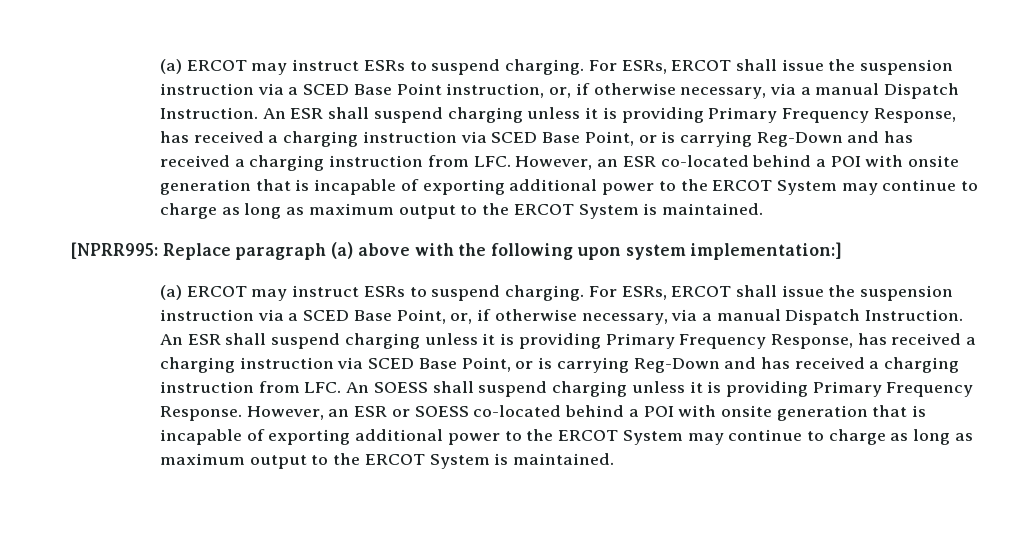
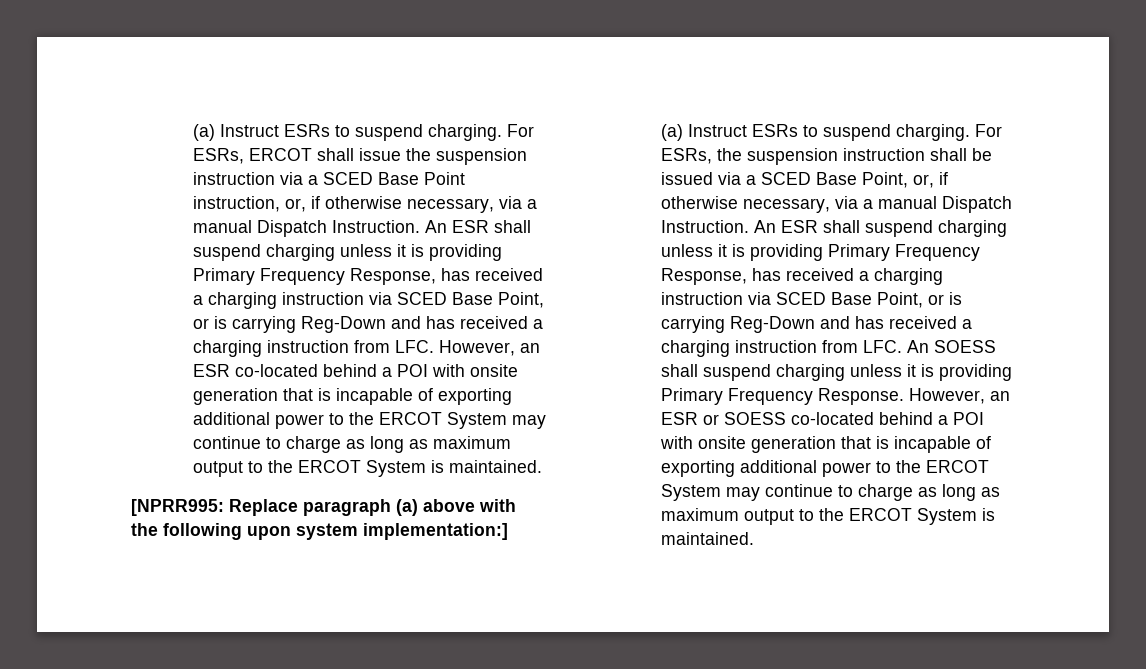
[159,59,360,75] (a) ERCOT may instruct -> [192,124,279,141] (a) Instruct
[186,285,954,301] [159,309,254,321] ERCOT may instruct ESRs to suspend charging. For ESRs, ERCOT shall issue the suspension instruction -> [687,124,1002,141] [660,148,992,165] [660,172,713,185] Instruct ESRs to suspend charging. For ESRs, the suspension instruction shall be issued

